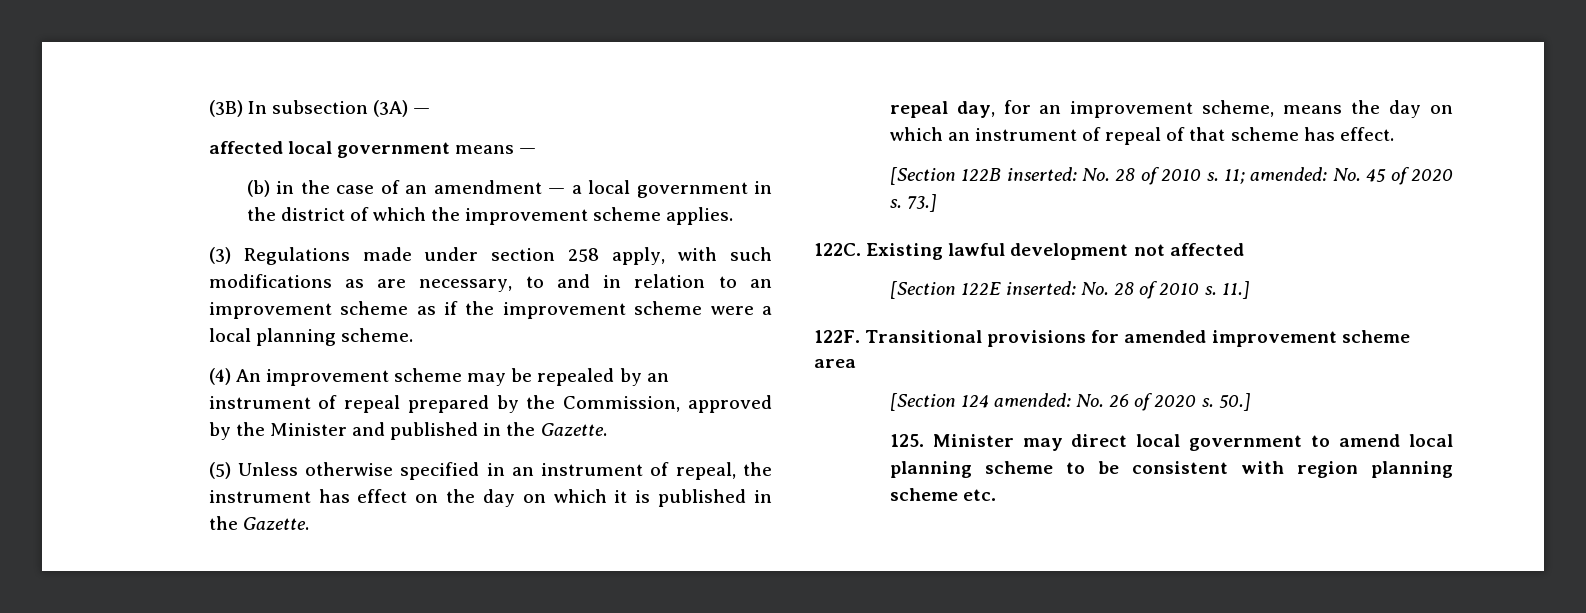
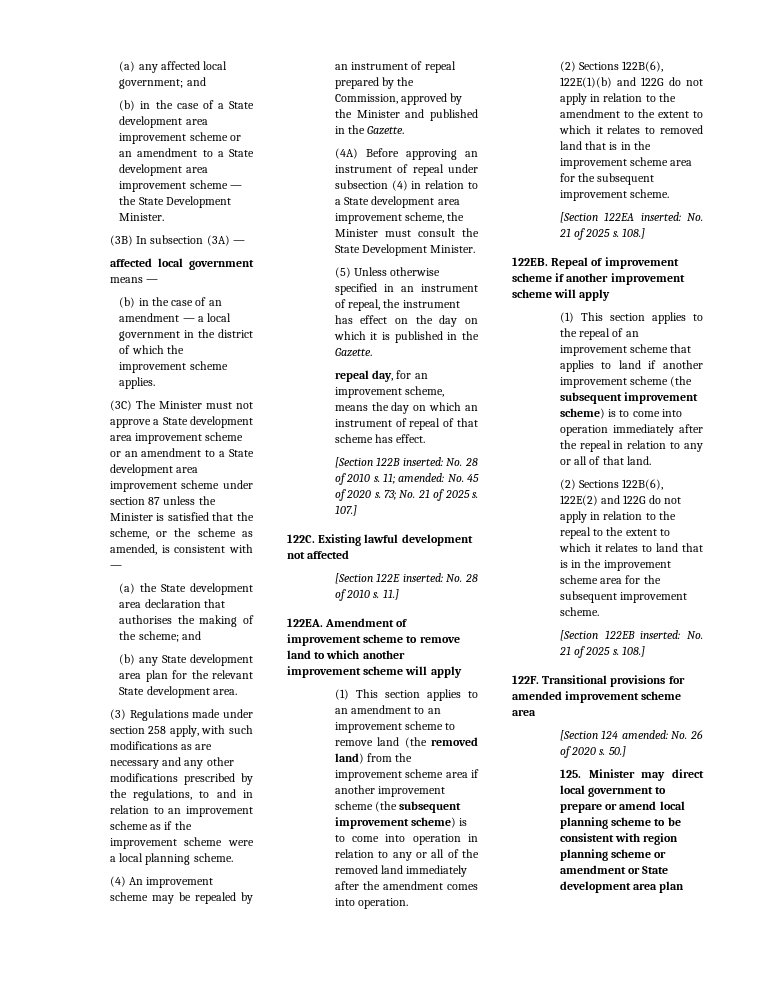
(208, 108) none -> [119,61,228,73] [119,77,206,89] [119,100,254,111] [119,116,208,128] [119,132,241,144] [119,148,254,157] [119,164,208,176] [119,180,242,192] [119,196,231,208] [119,213,165,221] (a) any affected local government; and // (b) in the case of a State development area improvement scheme or an amendment to a State development area improvement scheme — the State Development Minister. //
(734, 216) none -> [109,400,253,411] [109,416,253,428] [109,432,244,444] [109,448,254,457] [109,464,199,476] [109,480,253,492] [109,496,216,505] [109,512,254,521] [109,528,253,539] [109,544,253,555] [109,565,122,569] [119,583,253,595] [119,599,225,608] [119,615,254,627] [119,631,201,642] [119,654,253,666] [119,670,253,682] [119,686,237,698] // (3C) The Minister must not approve a State development area improvement scheme or an amendment to a State development area improvement scheme under section 87 unless the Minister is satisfied that the scheme, or the scheme as amended, is consistent with — // (a) the State development area declaration that authorises the making of the scheme; and // (b) any State development area plan for the relevant State development area.
[419,279,513,292] necessary, -> [109,757,234,769] [109,773,253,785] [109,789,193,801] necessary and any other modifications prescribed by the regulations,
(607, 429) none -> [334,148,478,160] [334,164,478,176] [334,180,478,191] [334,196,460,208] [334,212,465,224] [334,228,479,237] [334,244,476,256] // (4A) Before approving an instrument of repeal under subsection (4) in relation to a State development area improvement scheme, the Minister must consult the State Development Minister.
[906,194,937,212] 73.] -> [383,489,478,501] [334,505,357,516] 73; No. 21 of 2025 s. 107.]
(1250, 290) none -> [287,618,408,627] [287,634,460,646] [287,650,405,659] [287,666,462,678] [334,689,478,701] [334,705,441,714] [334,721,456,733] [334,737,478,748] [334,753,413,764] [334,769,479,781] [334,785,446,797] [334,801,462,813] [334,817,468,829] [334,834,478,845] [334,849,479,861] [334,865,468,877] [334,881,478,890] [334,898,409,909] [559,61,664,72] [559,77,703,88] [559,93,676,105] [559,109,703,118] [558,125,703,134] [559,141,651,150] [559,157,693,169] [559,173,655,185] [559,189,670,201] [559,212,703,223] [558,228,645,240] [512,257,679,269] [512,273,685,285] [512,289,611,301] [559,312,703,324] [559,328,639,340] [559,344,692,356] [559,360,703,372] [559,376,693,388] [559,392,699,404] [559,408,682,419] [559,424,703,436] [559,440,703,452] [559,456,651,465] [559,479,664,490] [559,495,681,506] [559,511,676,523] [559,527,670,539] [558,543,703,552] [559,559,671,571] [559,575,661,584] [559,591,688,603] [559,607,599,616] [559,630,703,641] [558,646,645,658] // 122EA. Amendment of improvement scheme to remove land to which another improvement scheme will apply // (1) This section applies to an amendment to an improvement scheme to remove land (the removed land) from the improvement scheme area if another improvement scheme (the subsequent improvement scheme) is to come into operation in relation to any or all of the removed land immediately after the amendment comes into operation. // (2) Sections 122B(6), 122E(1)(b) and 122G do not apply in relation to the amendment to the extent to which it relates to removed land that is in the improvement scheme area for the subsequent improvement scheme. // [Section 122EA inserted: No. 21 of 2025 s. 108.] // 122EB. Repeal of improvement scheme if another improvement scheme will apply // (1) This section applies to the repeal of an improvement scheme that applies to land if another improvement scheme (the subsequent improvement scheme) is to come into operation immediately after the repeal in relation to any or all of that land. // (2) Sections 122B(6), 122E(2) and 122G do not apply in relation to the repeal to the extent to which it relates to land that is in the improvement scheme area for the subsequent improvement scheme. // [Section 122EB inserted: No. 21 of 2025 s. 108.]
(1331, 441) none -> [559,803,618,813] prepare or
[962,489,996,501] etc. -> [654,851,667,858] [559,865,669,874] [559,881,685,893] or amendment or State development area plan

